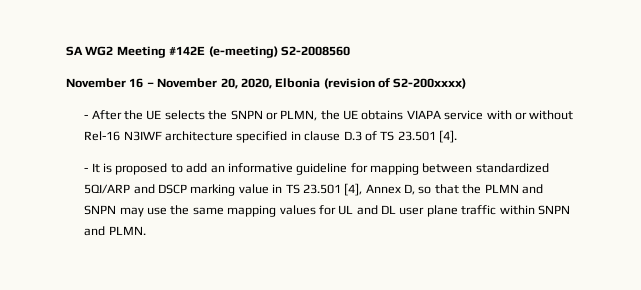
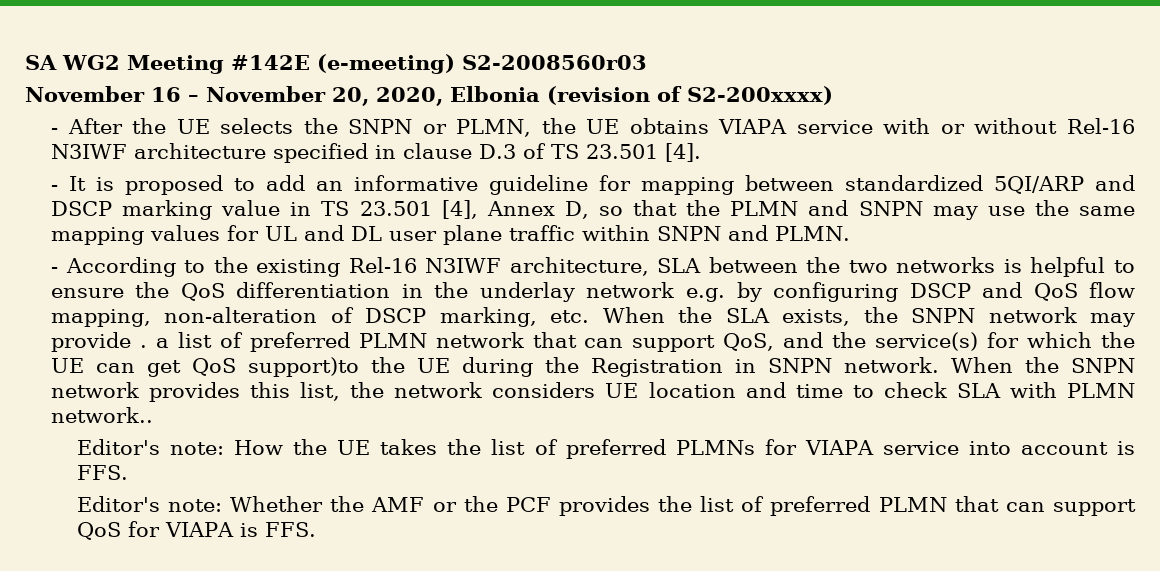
[280,46,350,56] S2-2008560 -> [462,55,647,70] S2-2008560r03
(146, 230) none -> [50,257,1135,277] [50,282,1136,302] [50,307,1135,327] [50,332,1136,352] [50,357,1135,377] [50,382,1136,402] [50,407,153,423] [76,439,1136,459] [76,465,128,480] [76,496,1137,516] [76,521,316,540] // - According to the existing Rel-16 N3IWF architecture, SLA between the two networks is helpful to ensure the QoS differentiation in the underlay network e.g. by configuring DSCP and QoS flow mapping, non-alteration of DSCP marking, etc. When the SLA exists, the SNPN network may provide . a list of preferred PLMN network that can support QoS, and the service(s) for which the UE can get QoS support)to the UE during the Registration in SNPN network. When the SNPN network provides this list, the network considers UE location and time to check SLA with PLMN network.. // Editor's note: How the UE takes the list of preferred PLMNs for VIAPA service into account is FFS. // Editor's note: Whether the AMF or the PCF provides the list of preferred PLMN that can support QoS for VIAPA is FFS.

